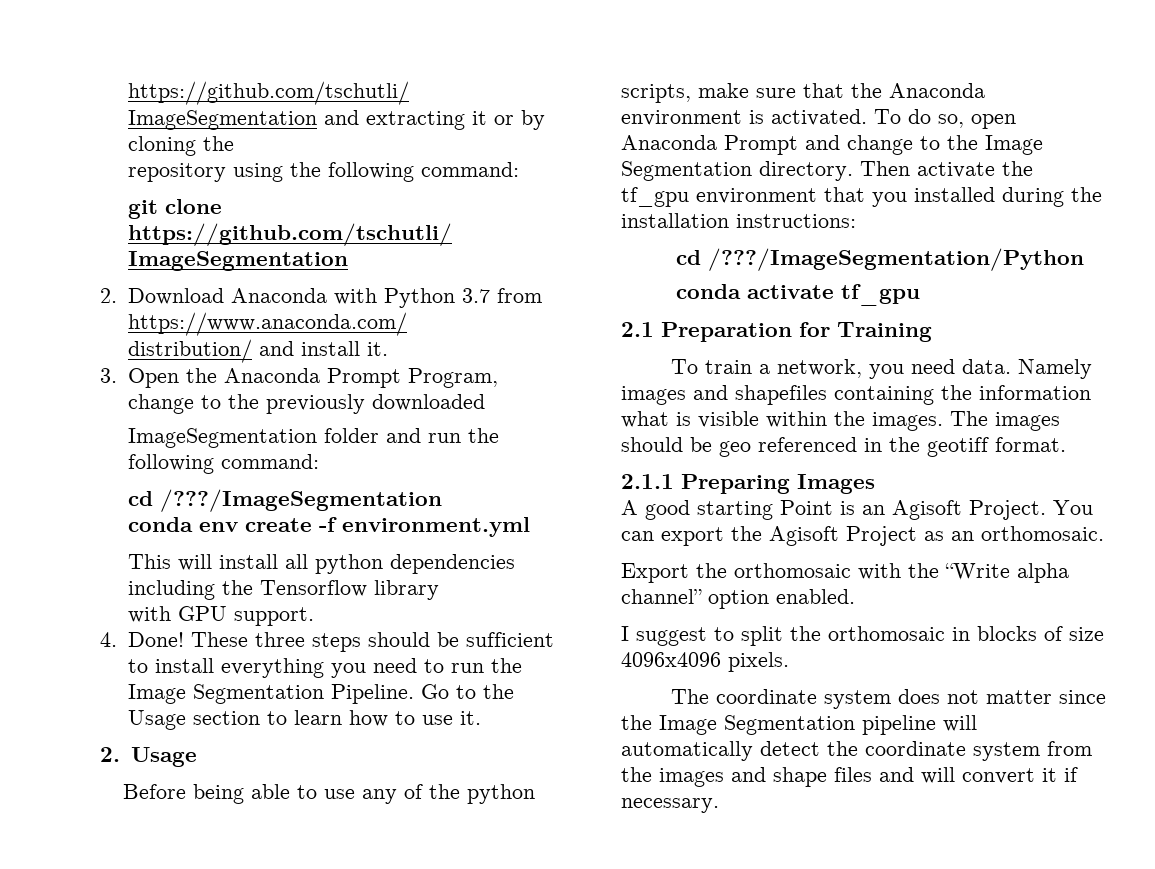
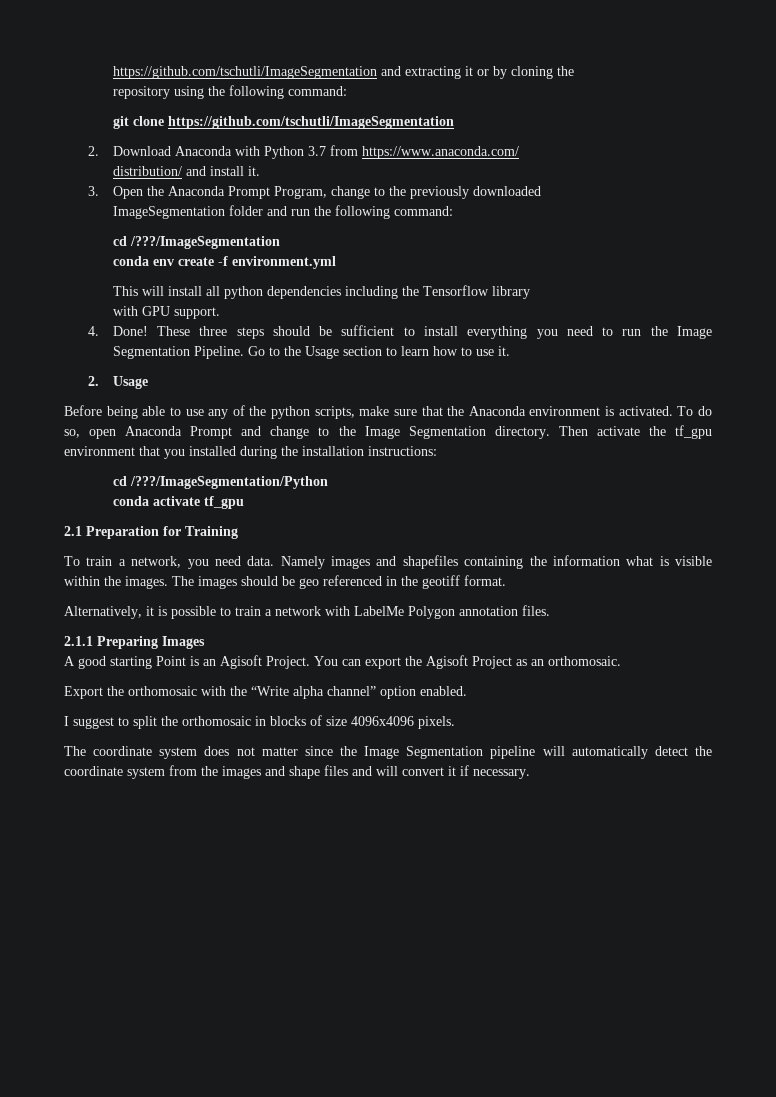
(1066, 444) none -> [64,605,550,619] // Alternatively, it is possible to train a network with LabelMe Polygon annotation files.

